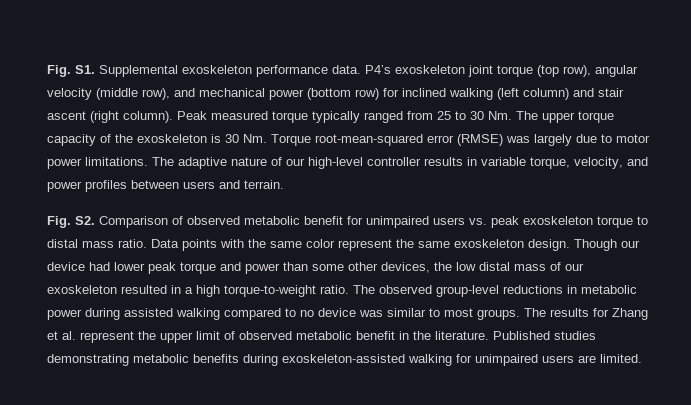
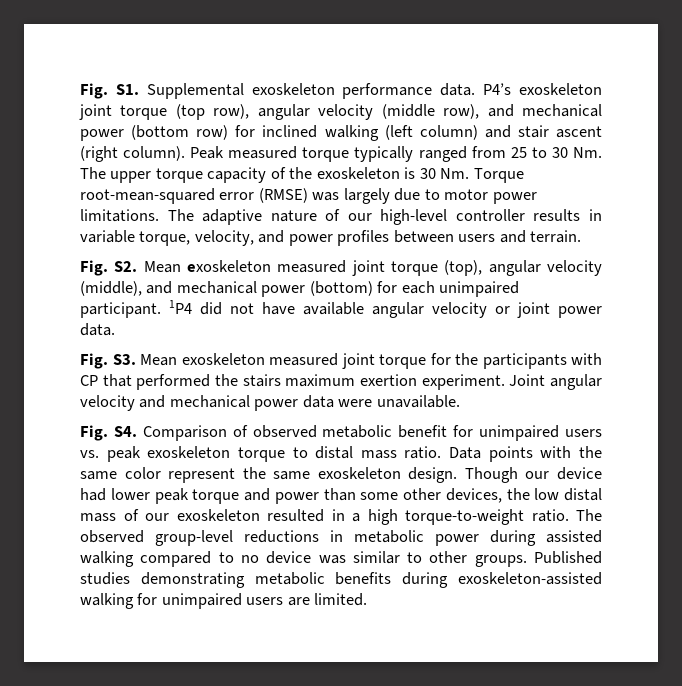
(95, 220) none -> [143,260,602,276] [80,281,520,297] [80,300,602,318] [80,323,115,336] [80,353,602,369] [80,374,602,390] [80,395,460,411] [80,425,137,441] Mean exoskeleton measured joint torque (top), angular velocity (middle), and mechanical power (bottom) for each unimpaired participant. 1P4 did not have available angular velocity or joint power data. // Fig. S3. Mean exoskeleton measured joint torque for the participants with CP that performed the stairs maximum exertion experiment. Joint angular velocity and mechanical power data were unavailable. // Fig. S4.
[444,308,648,320] [47,331,489,343] most groups. The results for Zhang et al. represent the upper limit of observed metabolic benefit in the literature. -> [429,551,527,567] other groups.

